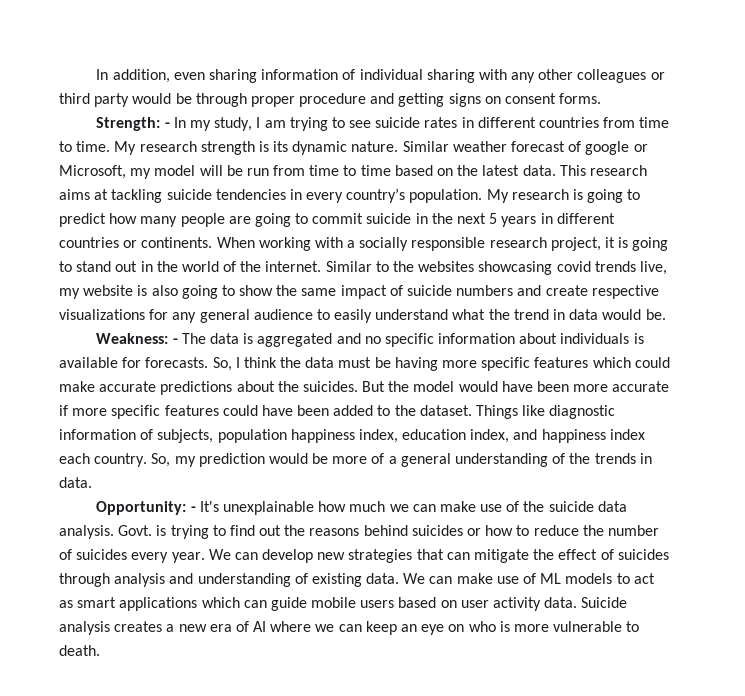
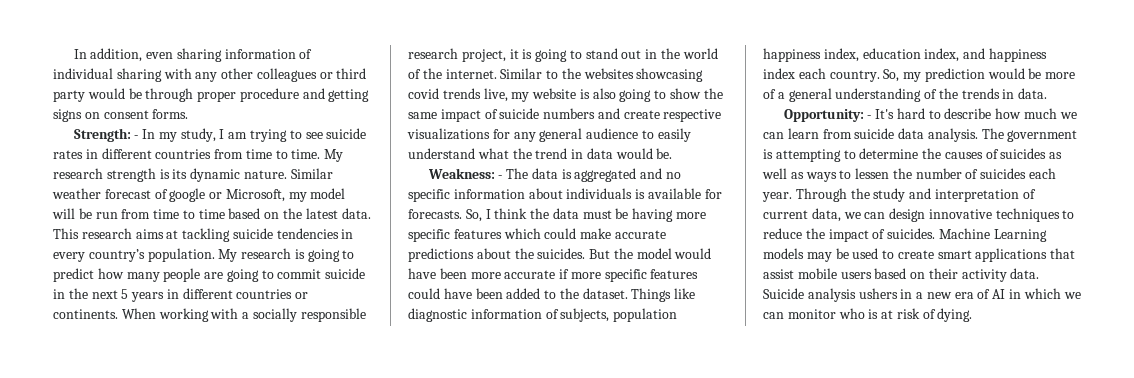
[222,501,314,515] unexplainable -> [896,108,992,119] hard to describe
[439,501,627,512] [59,525,659,539] [59,549,669,563] [59,573,655,587] [59,597,307,611] make use of the suicide data analysis. Govt. is trying to find out the reasons behind suicides or how to reduce the number of suicides every year. We can develop new strategies that can mitigate the effect of suicides through analysis and understanding of existing data. We can make use of ML models to act as smart applications which can guide -> [787,128,1078,142] [763,148,1063,162] [762,168,1057,182] [762,188,1036,202] [763,208,1075,222] [763,228,1047,242] [763,248,1076,262] [763,269,794,279] learn from suicide data analysis. The government is attempting to determine the causes of suicides as well as ways to lessen the number of suicides each year. Through the study and interpretation of current data, we can design innovative techniques to reduce the impact of suicides. Machine Learning models may be used to create smart applications that assist
[460,600,489,608] user -> [928,268,958,279] their
[114,621,163,632] creates -> [858,288,913,299] ushers in
[270,621,640,635] [59,645,100,656] where we can keep an eye on who is more vulnerable to death. -> [1009,288,1081,299] [763,308,973,322] in which we can monitor who is at risk of dying.

